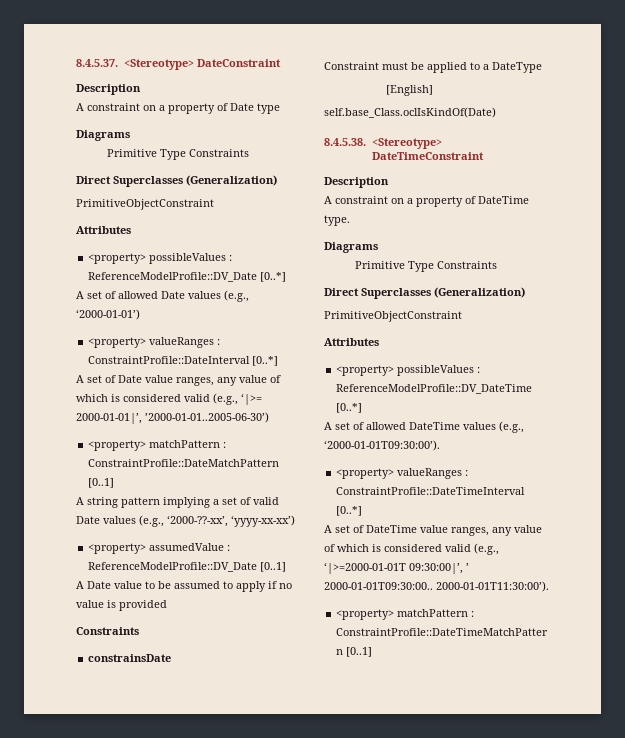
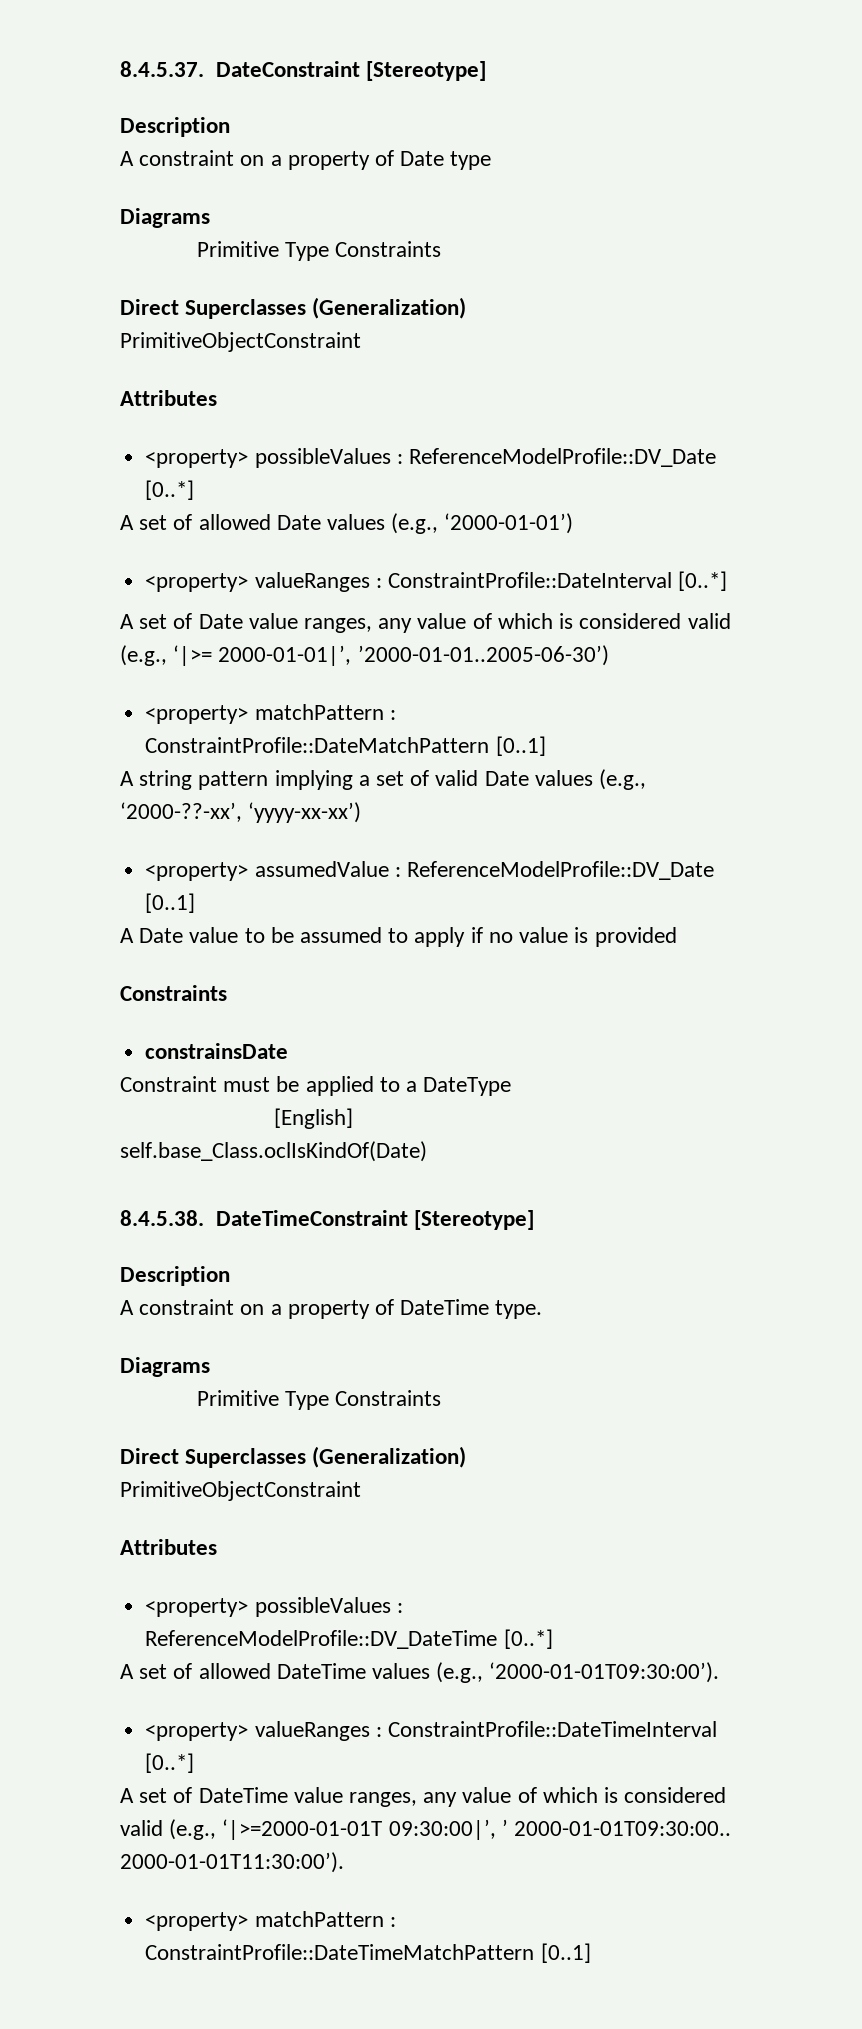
[123,59,194,70] <Stereotype> -> (204, 69) none
(281, 63) none -> [365,61,486,81] [Stereotype]
[371,138,442,149] <Stereotype> -> (204, 1218) none
(484, 156) none -> [413,1210,534,1230] [Stereotype]

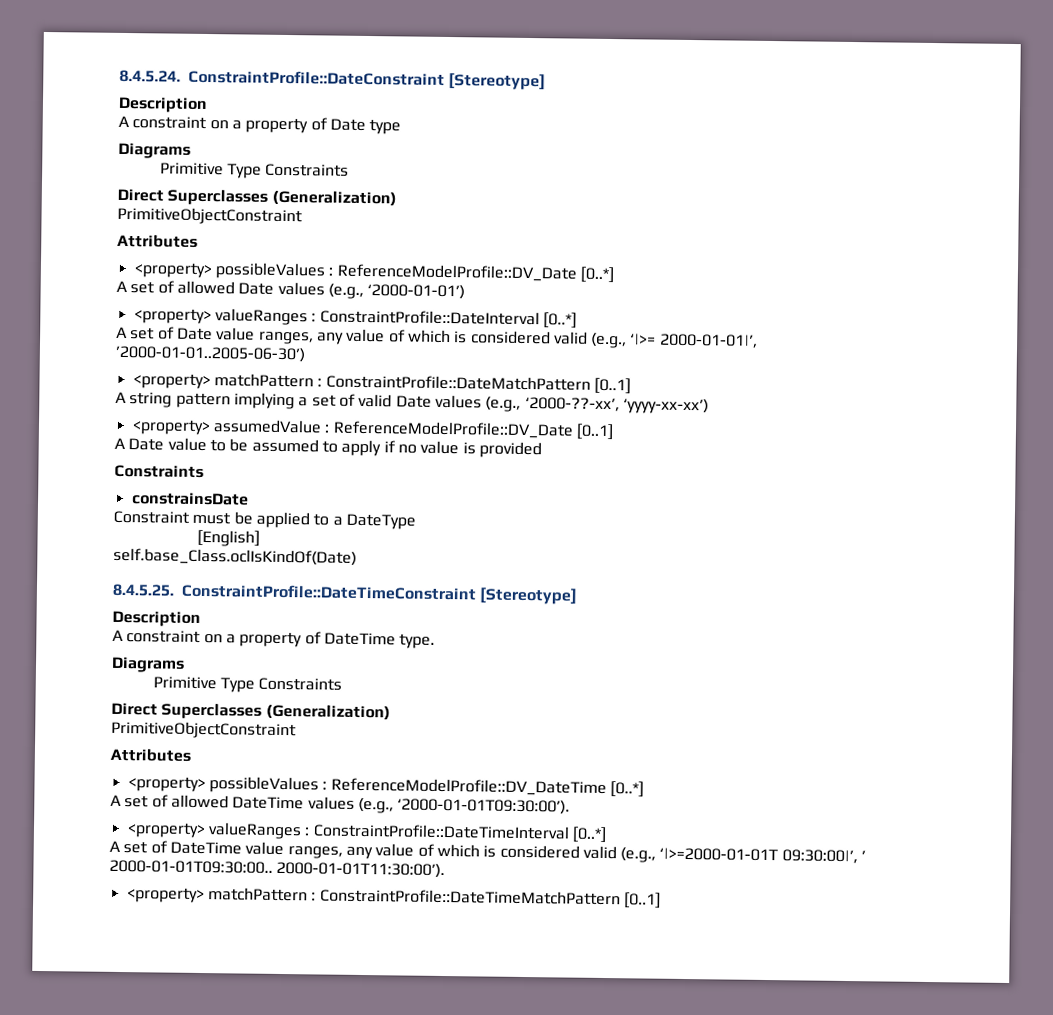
[120,61,360,77] 8.4.5.37. DateConstraint -> [119,69,445,86] 8.4.5.24. ConstraintProfile::DateConstraint
[120,1210,408,1226] 8.4.5.38. DateTimeConstraint -> [112,583,477,601] 8.4.5.25. ConstraintProfile::DateTimeConstraint

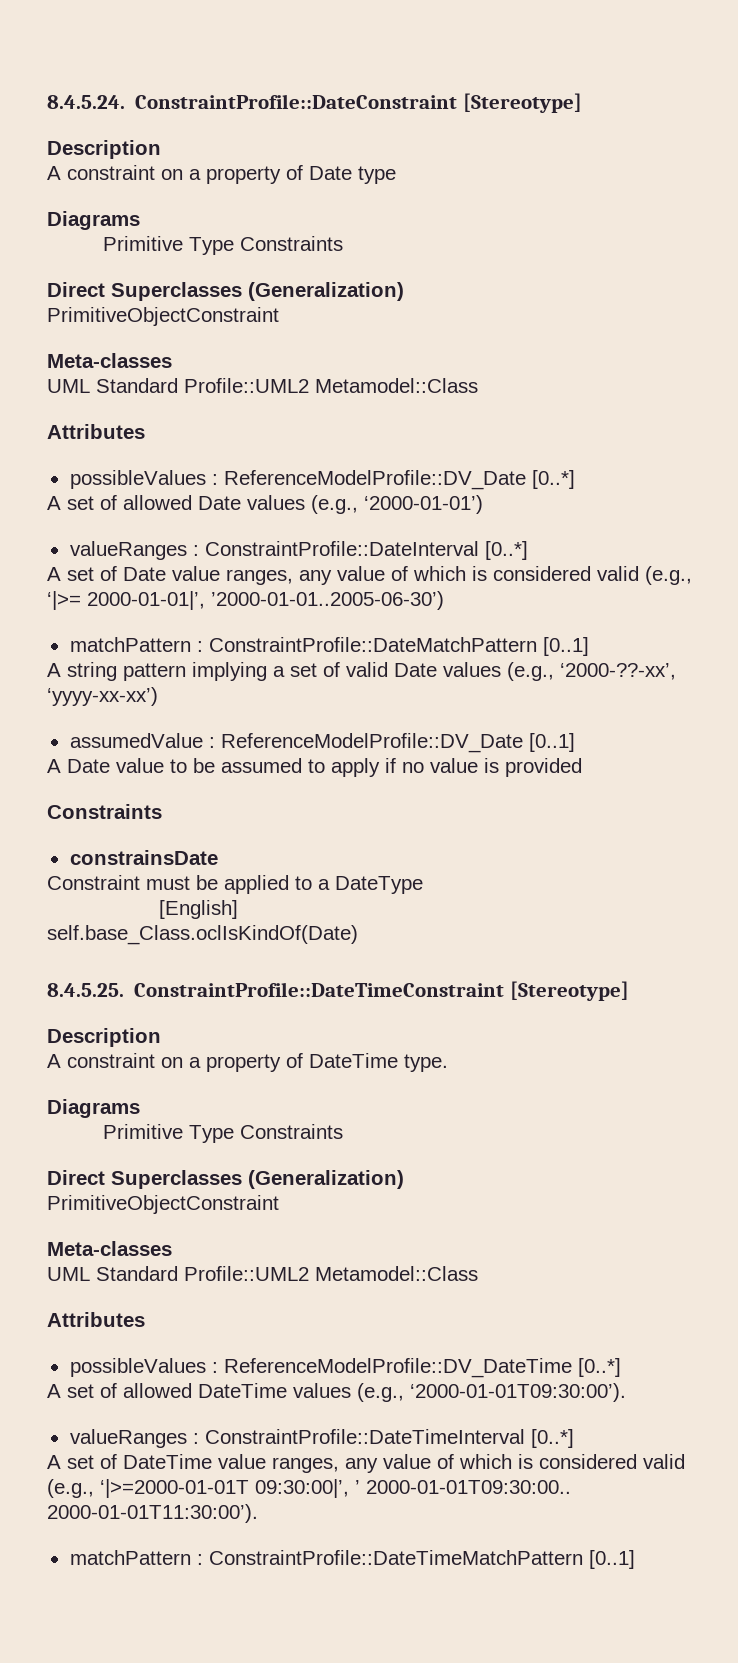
[117,233,198,248] [133,262,213,279] // Attributes // <property> -> [47,353,172,368] [47,378,478,393] [47,424,145,439] // Meta-classes // UML Standard Profile::UML2 Metamodel::Class // Attributes //
[133,308,212,325] <property> -> (483, 504) none
[132,373,211,390] <property> -> (444, 600) none
[131,419,211,436] <property> -> (158, 696) none
[110,747,191,762] [127,776,206,793] // Attributes // <property> -> [47,1241,172,1256] [47,1266,478,1281] [47,1312,145,1327] // Meta-classes // UML Standard Profile::UML2 Metamodel::Class // Attributes //
[126,822,206,839] <property> -> (626, 1392) none
[126,887,205,904] <property> -> (258, 1513) none

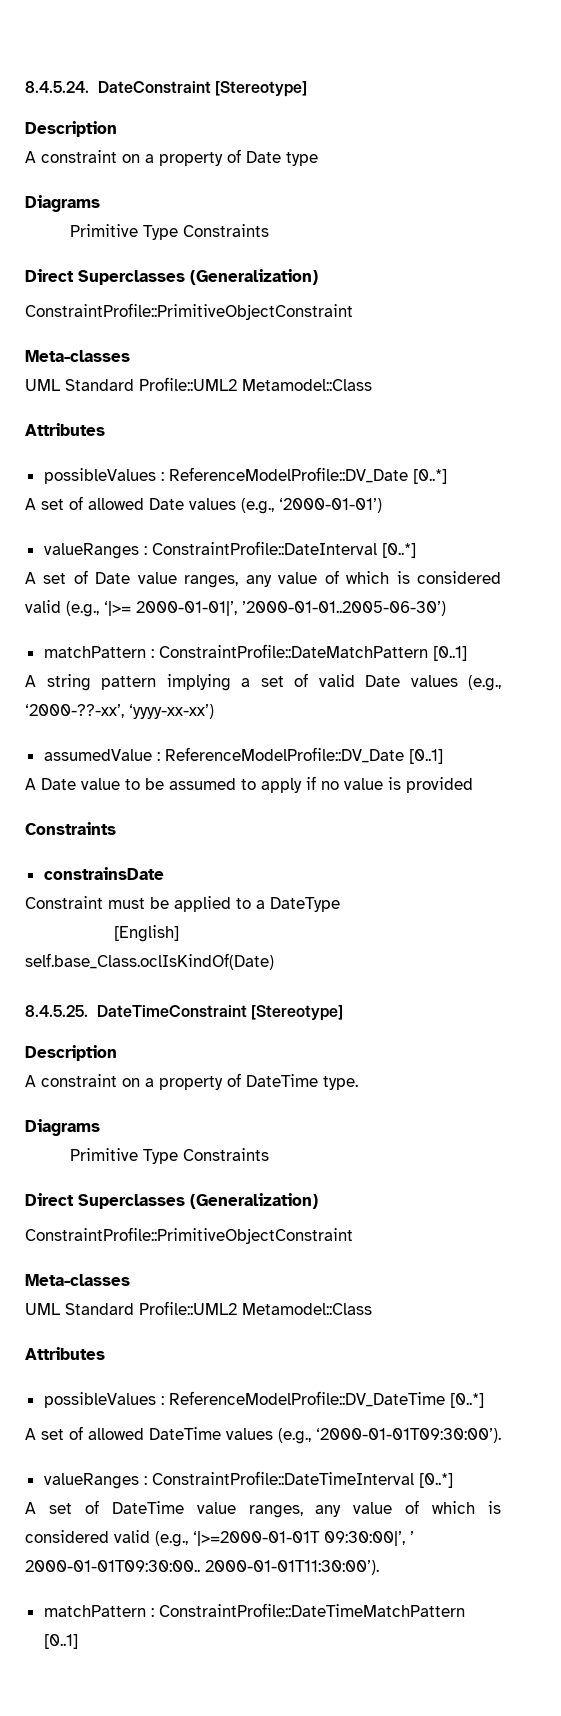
[135,94,458,109] ConstraintProfile::DateConstraint -> [97,81,211,93] DateConstraint
[47,307,279,326] PrimitiveObjectConstraint -> [25,303,353,320] ConstraintProfile::PrimitiveObjectConstraint
[134,982,505,997] ConstraintProfile::DateTimeConstraint -> [96,1005,247,1017] DateTimeConstraint
[47,1195,279,1214] PrimitiveObjectConstraint -> [25,1227,353,1244] ConstraintProfile::PrimitiveObjectConstraint

